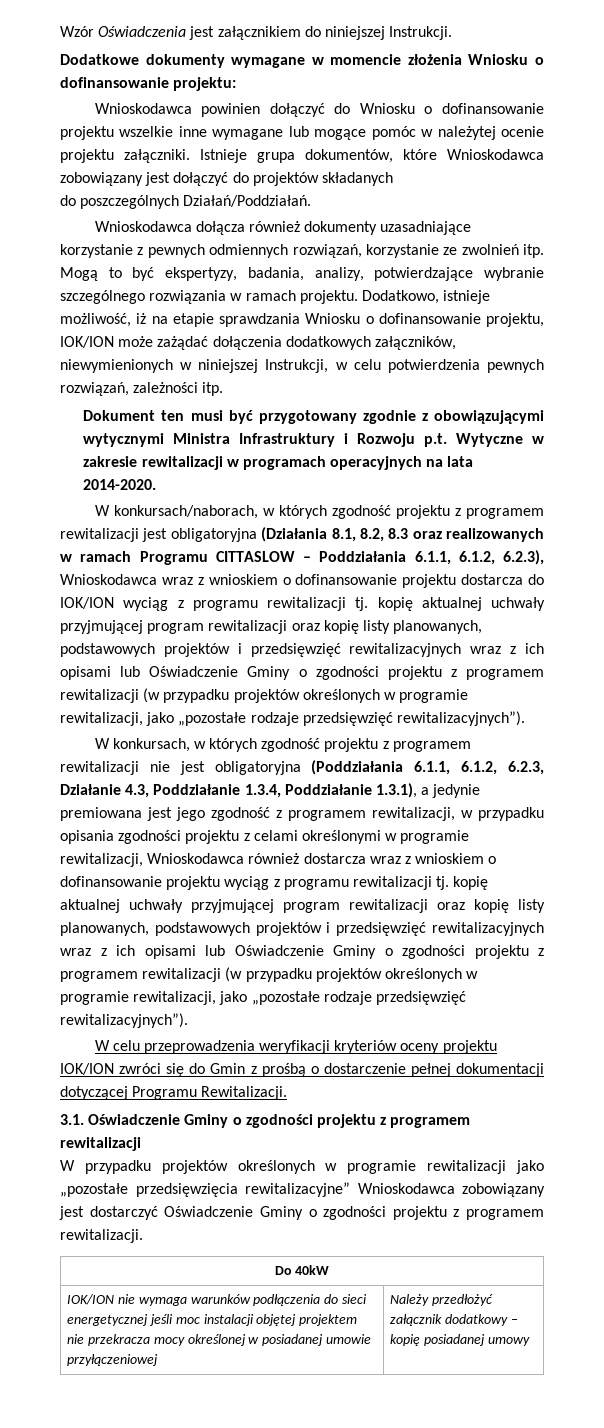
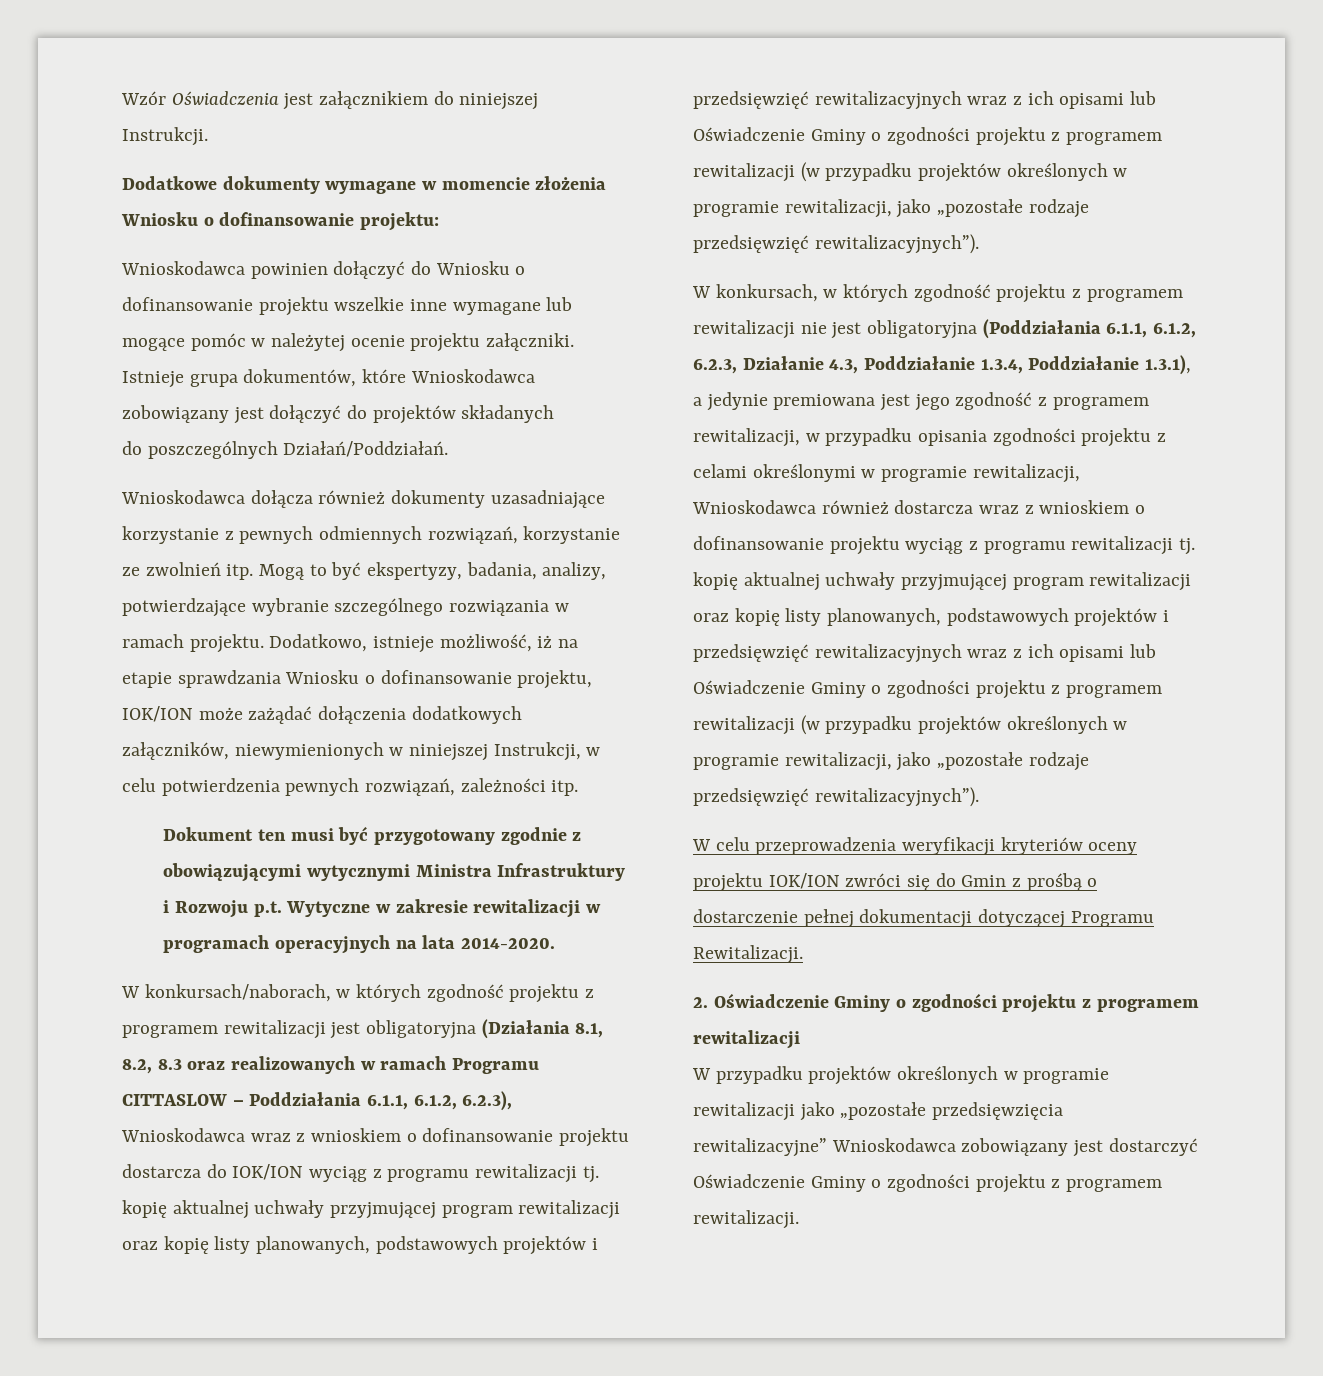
[60,1114,84,1125] 3.1. -> [693,997,708,1008] 2.
[274,1265,330,1275] [67,1294,367,1306] [67,1314,358,1326] [67,1334,371,1346] [67,1354,159,1366] [390,1294,493,1306] [390,1314,518,1326] [390,1334,530,1346] // Do 40kW // IOK/ION nie wymaga warunków podłączenia do sieci energetycznej jeśli moc instalacji objętej projektem nie przekracza mocy określonej w posiadanej umowie przyłączeniowej | Należy przedłożyć załącznik dodatkowy – kopię posiadanej umowy -> (799, 1219) none

